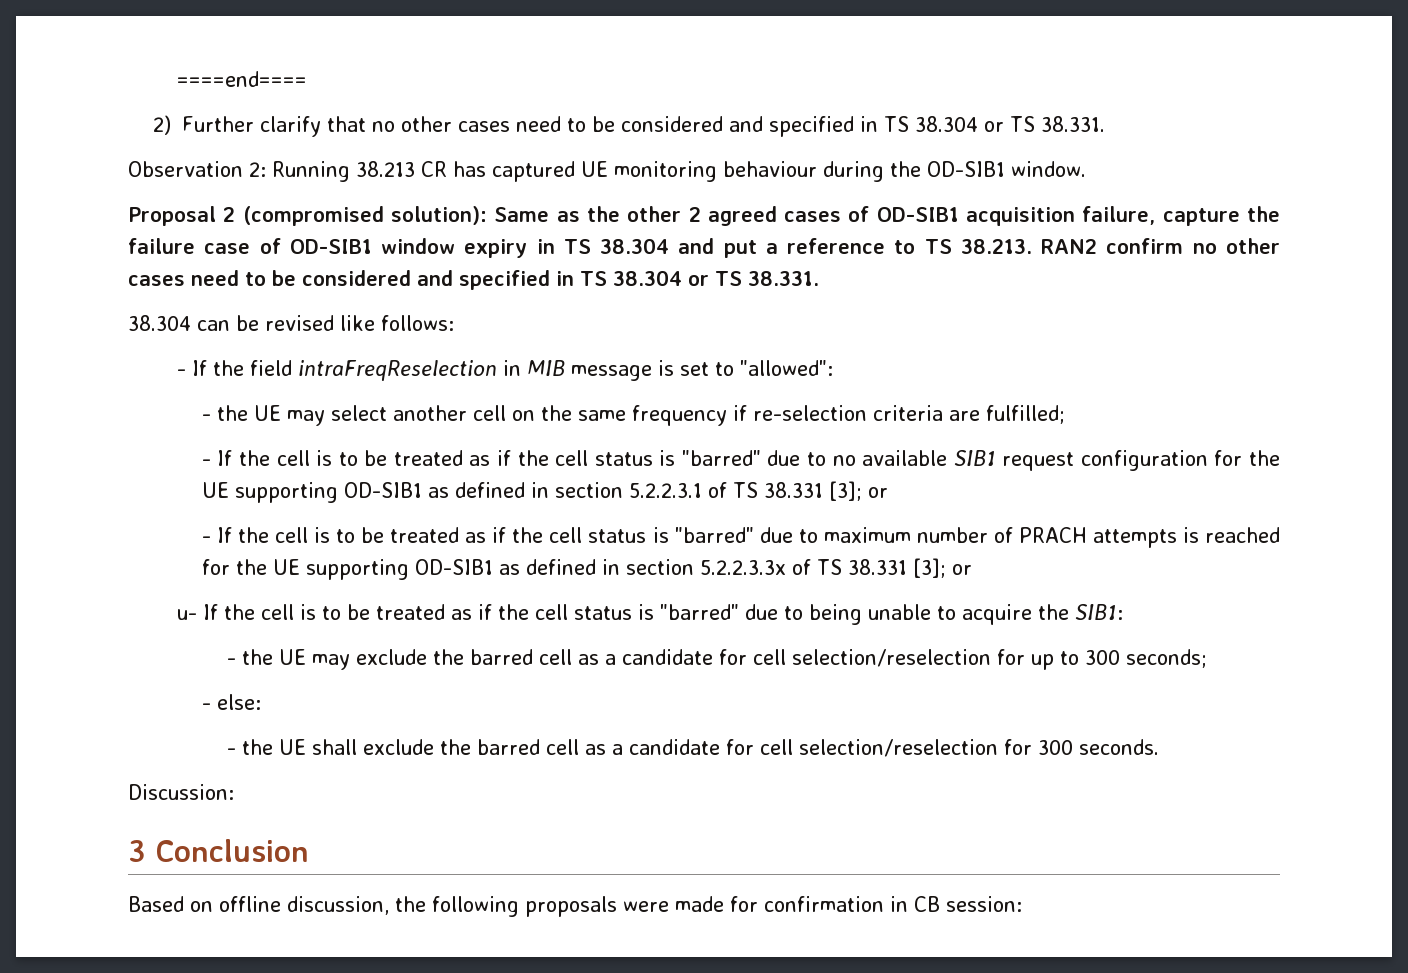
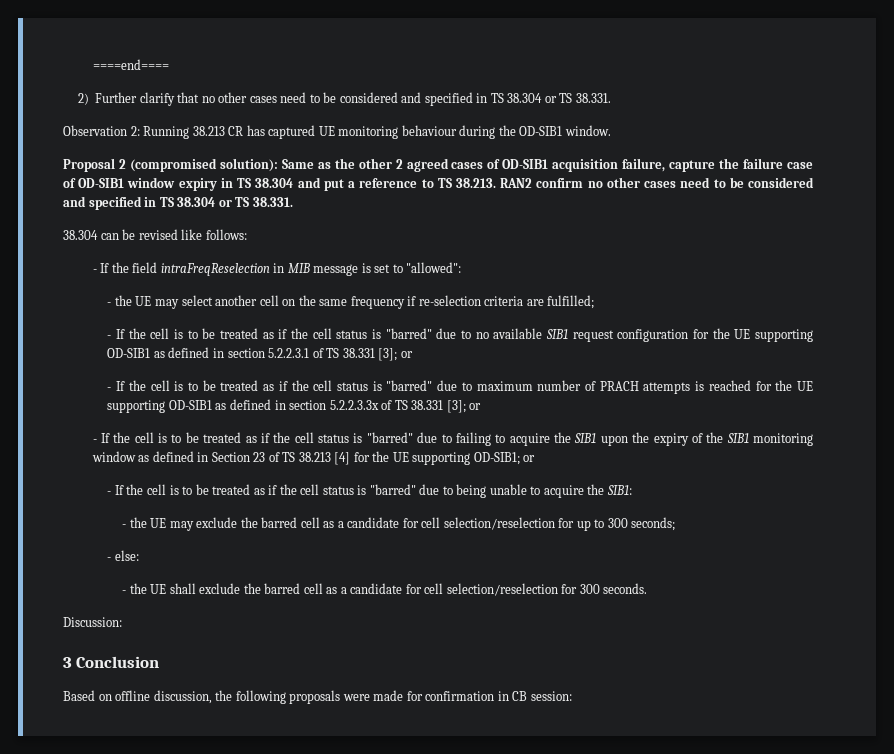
[177,609,198,620] u- -> [92,432,814,446] [91,451,536,465] [107,491,112,495] - If the cell is to be treated as if the cell status is "barred" due to failing to acquire the SIB1 upon the expiry of the SIB1 monitoring window as defined in Section 23 of TS 38.213 [4] for the UE supporting OD-SIB1; or // -

